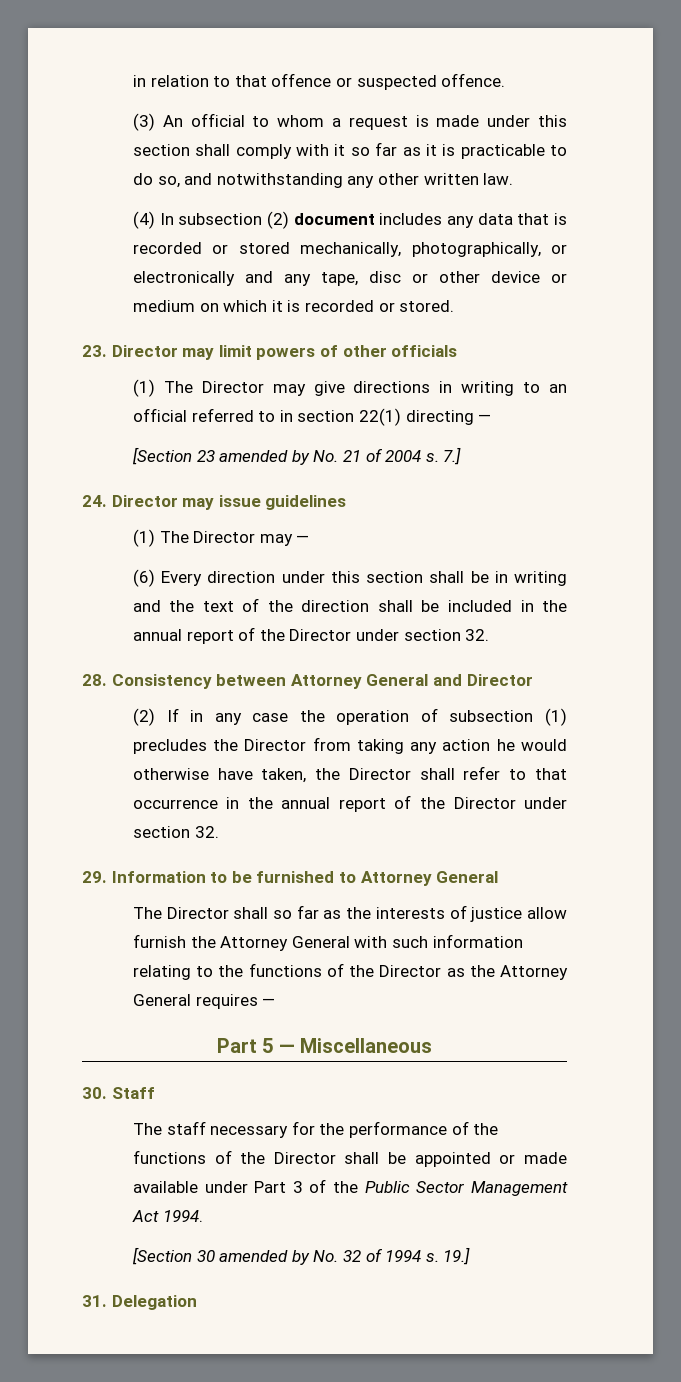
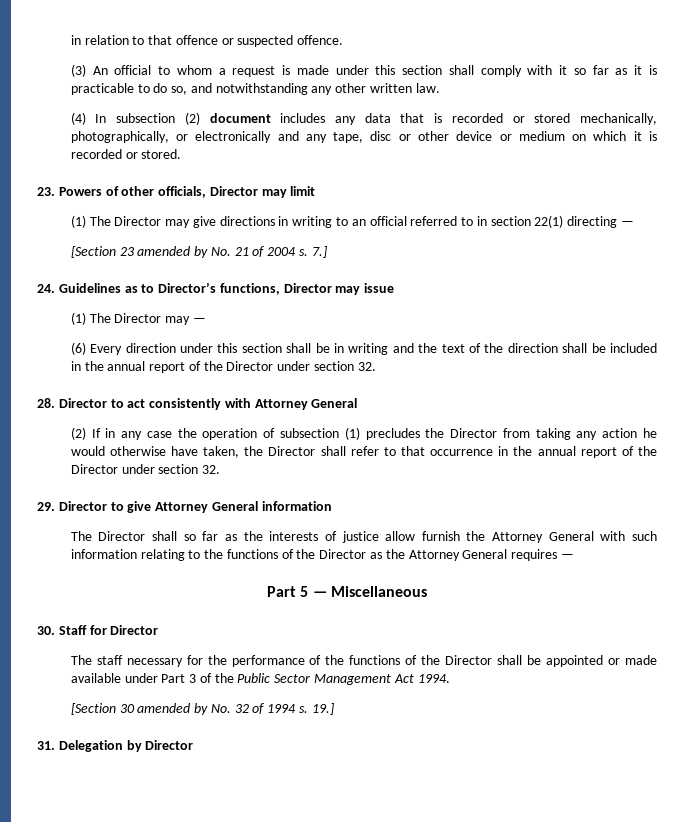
(107, 351) none -> [58,186,207,198] Powers of other officials,
[256,345,458,360] powers of other officials -> (316, 191) none
(107, 501) none -> [58,282,280,295] Guidelines as to Director’s functions,
[265,495,347,510] guidelines -> (395, 288) none
[111,674,533,689] Consistency between Attorney General and Director -> [58,398,358,410] Director to act consistently with Attorney General
[111,871,499,886] Information to be furnished to Attorney General -> [58,501,332,513] Director to give Attorney General information
(155, 1093) none -> [89,625,159,635] for Director
(197, 1302) none -> [126,740,194,752] by Director

